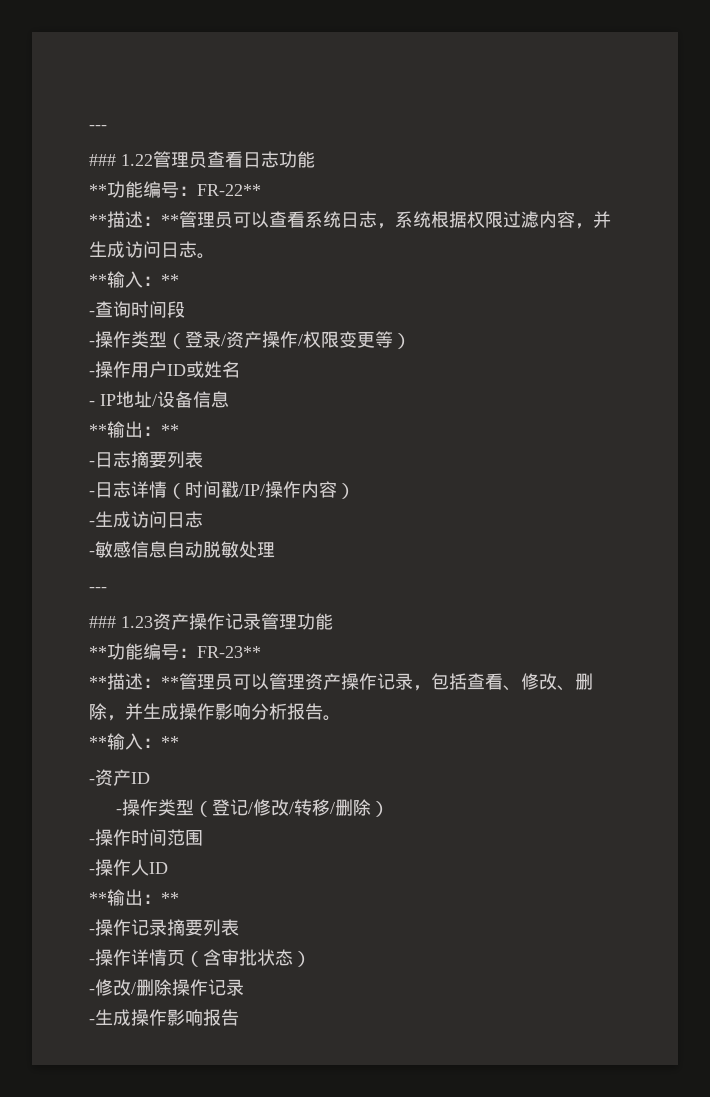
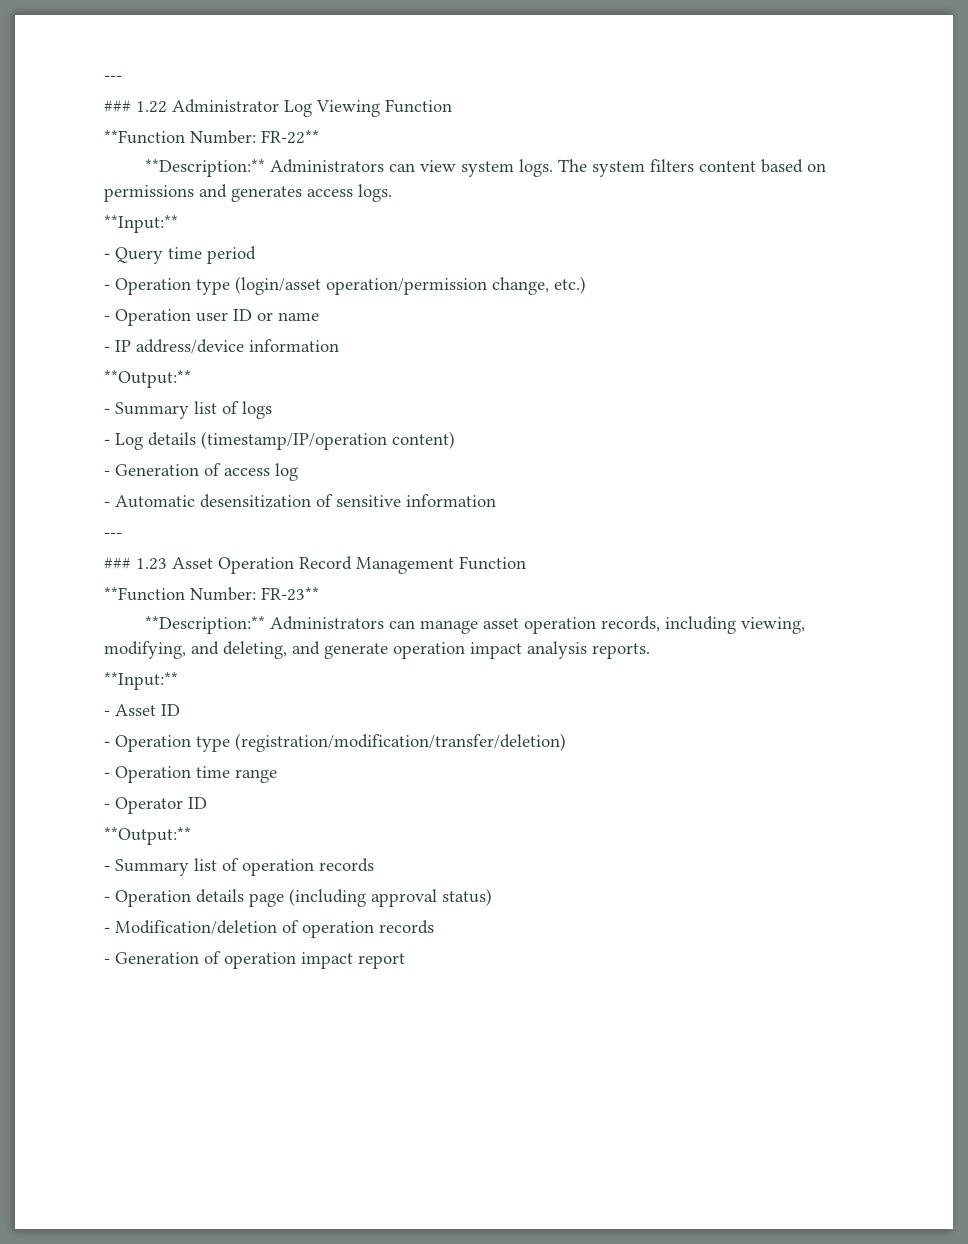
[153,151,315,168] [89,181,261,198] [89,211,611,229] [89,241,215,259] [89,271,179,288] [89,301,185,318] [89,331,411,349] [89,361,240,378] [89,391,229,408] [89,421,179,438] [89,451,203,468] [89,481,355,499] [89,511,203,528] [89,541,275,558] [89,587,107,592] [89,613,333,630] [89,643,261,660] [89,673,593,691] [89,703,341,721] [89,733,179,750] [89,769,131,786] 管理员查看日志功能 // **功能编号：FR-22** // **描述：**管理员可以查看系统日志，系统根据权限过滤内容，并生成访问日志。 // **输入：** // -查询时间段 // -操作类型（登录/资产操作/权限变更等） // -操作用户ID或姓名 // - IP地址/设备信息 // **输出：** // -日志摘要列表 // -日志详情（时间戳/IP/操作内容） // -生成访问日志 // -敏感信息自动脱敏处理 // --- // ### 1.23资产操作记录管理功能 // **功能编号：FR-23** // **描述：**管理员可以管理资产操作记录，包括查看、修改、删除，并生成操作影响分析报告。 // **输入：** // -资产 -> [172,99,452,117] [104,130,319,144] [144,159,826,177] [104,184,392,202] [104,215,178,233] [104,246,256,264] [104,276,586,295] [104,309,319,326] [104,339,339,354] [104,370,191,388] [104,401,272,419] [104,431,455,450] [104,463,298,481] [104,494,496,508] [104,532,122,538] [104,556,526,574] [104,587,319,601] [144,616,805,634] [104,641,650,659] [104,672,178,690] [104,704,156,716] Administrator Log Viewing Function // **Function Number: FR-22** // **Description:** Administrators can view system logs. The system filters content based on permissions and generates access logs. // **Input:** // - Query time period // - Operation type (login/asset operation/permission change, etc.) // - Operation user ID or name // - IP address/device information // **Output:** // - Summary list of logs // - Log details (timestamp/IP/operation content) // - Generation of access log // - Automatic desensitization of sensitive information // --- // ### 1.23 Asset Operation Record Management Function // **Function Number: FR-23** // **Description:** Administrators can manage asset operation records, including viewing, modifying, and deleting, and generate operation impact analysis reports. // **Input:** // - Asset
[122,799,390,817] [89,829,203,846] [89,859,168,876] [89,889,179,906] [89,919,239,936] [89,949,311,967] [89,979,244,996] [89,1009,239,1026] 操作类型（登记/修改/转移/删除） // -操作时间范围 // -操作人ID // **输出：** // -操作记录摘要列表 // -操作详情页（含审批状态） // -修改/删除操作记录 // -生成操作影响报告 -> [115,733,566,752] [104,766,277,783] [104,797,207,814] [104,827,191,845] [104,858,374,876] [104,888,492,907] [104,920,434,938] [104,951,405,969] Operation type (registration/modification/transfer/deletion) // - Operation time range // - Operator ID // **Output:** // - Summary list of operation records // - Operation details page (including approval status) // - Modification/deletion of operation records // - Generation of operation impact report

